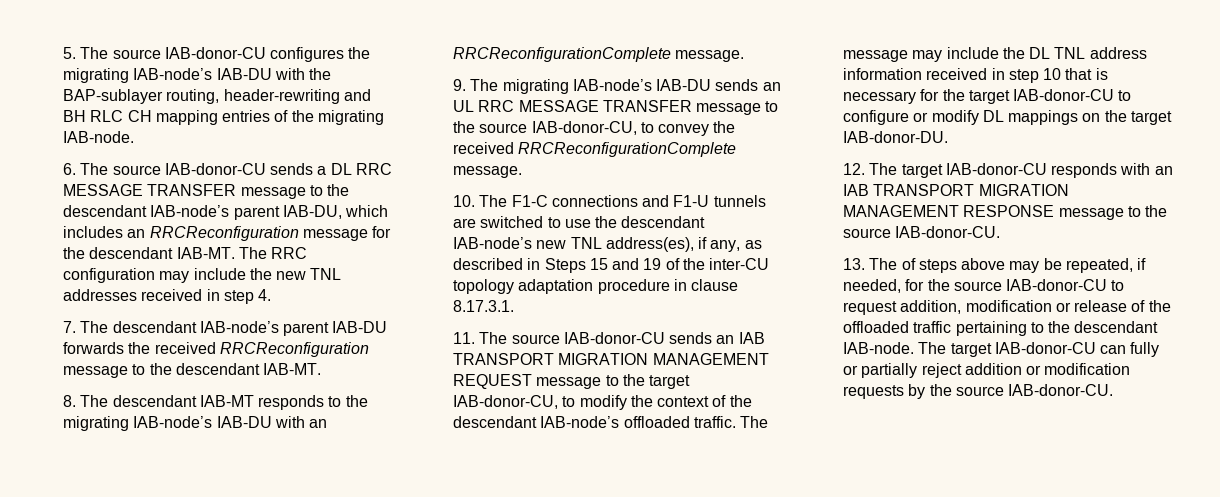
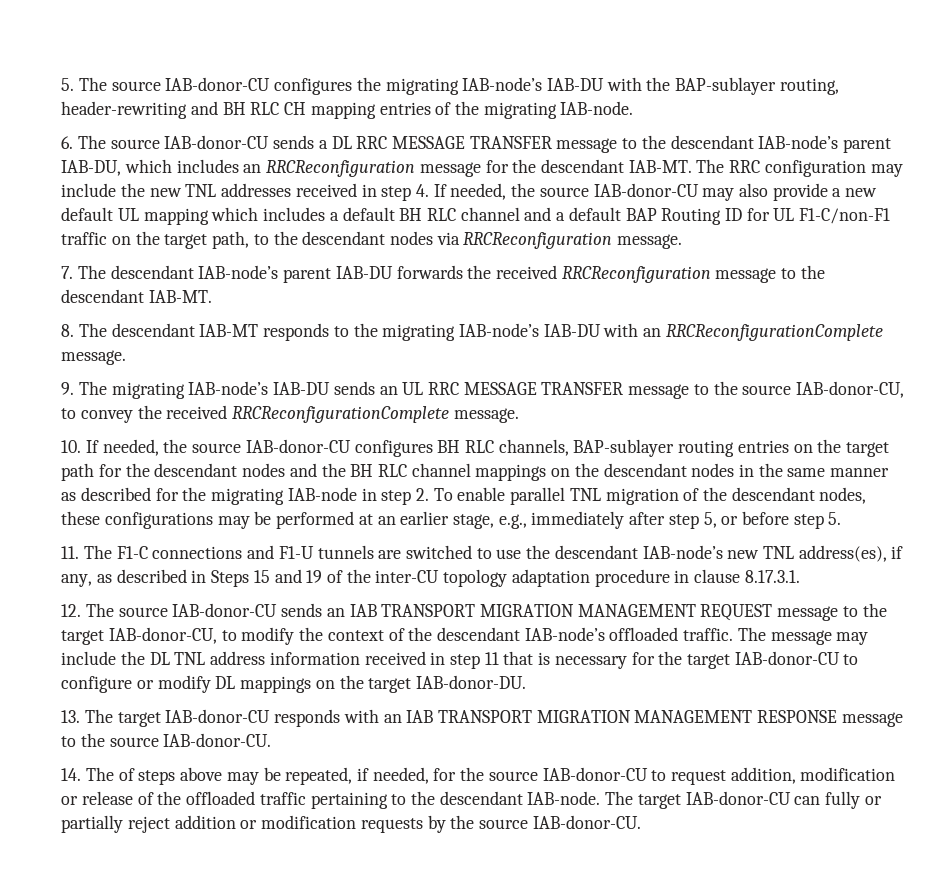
(272, 295) none -> [433,183,878,201] [61,207,891,225] [61,231,683,249] If needed, the source IAB-donor-CU may also provide a new default UL mapping which includes a default BH RLC channel and a default BAP Routing ID for UL F1-C/non-F1 traffic on the target path, to the descendant nodes via RRCReconfiguration message.
(475, 201) none -> [85,439,890,457] [61,463,890,481] [61,487,867,505] [61,511,842,529] [61,546,80,559] If needed, the source IAB-donor-CU configures BH RLC channels, BAP-sublayer routing entries on the target path for the descendant nodes and the BH RLC channel mappings on the descendant nodes in the same manner as described for the migrating IAB-node in step 2. To enable parallel TNL migration of the descendant nodes, these configurations may be performed at an earlier stage, e.g., immediately after step 5, or before step 5. // 11.
[452,332,475,344] 11. -> [61,604,82,617] 12.
[1043,68,1062,80] 10 -> [484,652,499,665] 11
[842,163,865,175] 12. -> [61,710,81,723] 13.
[842,258,865,270] 13. -> [61,768,82,781] 14.

